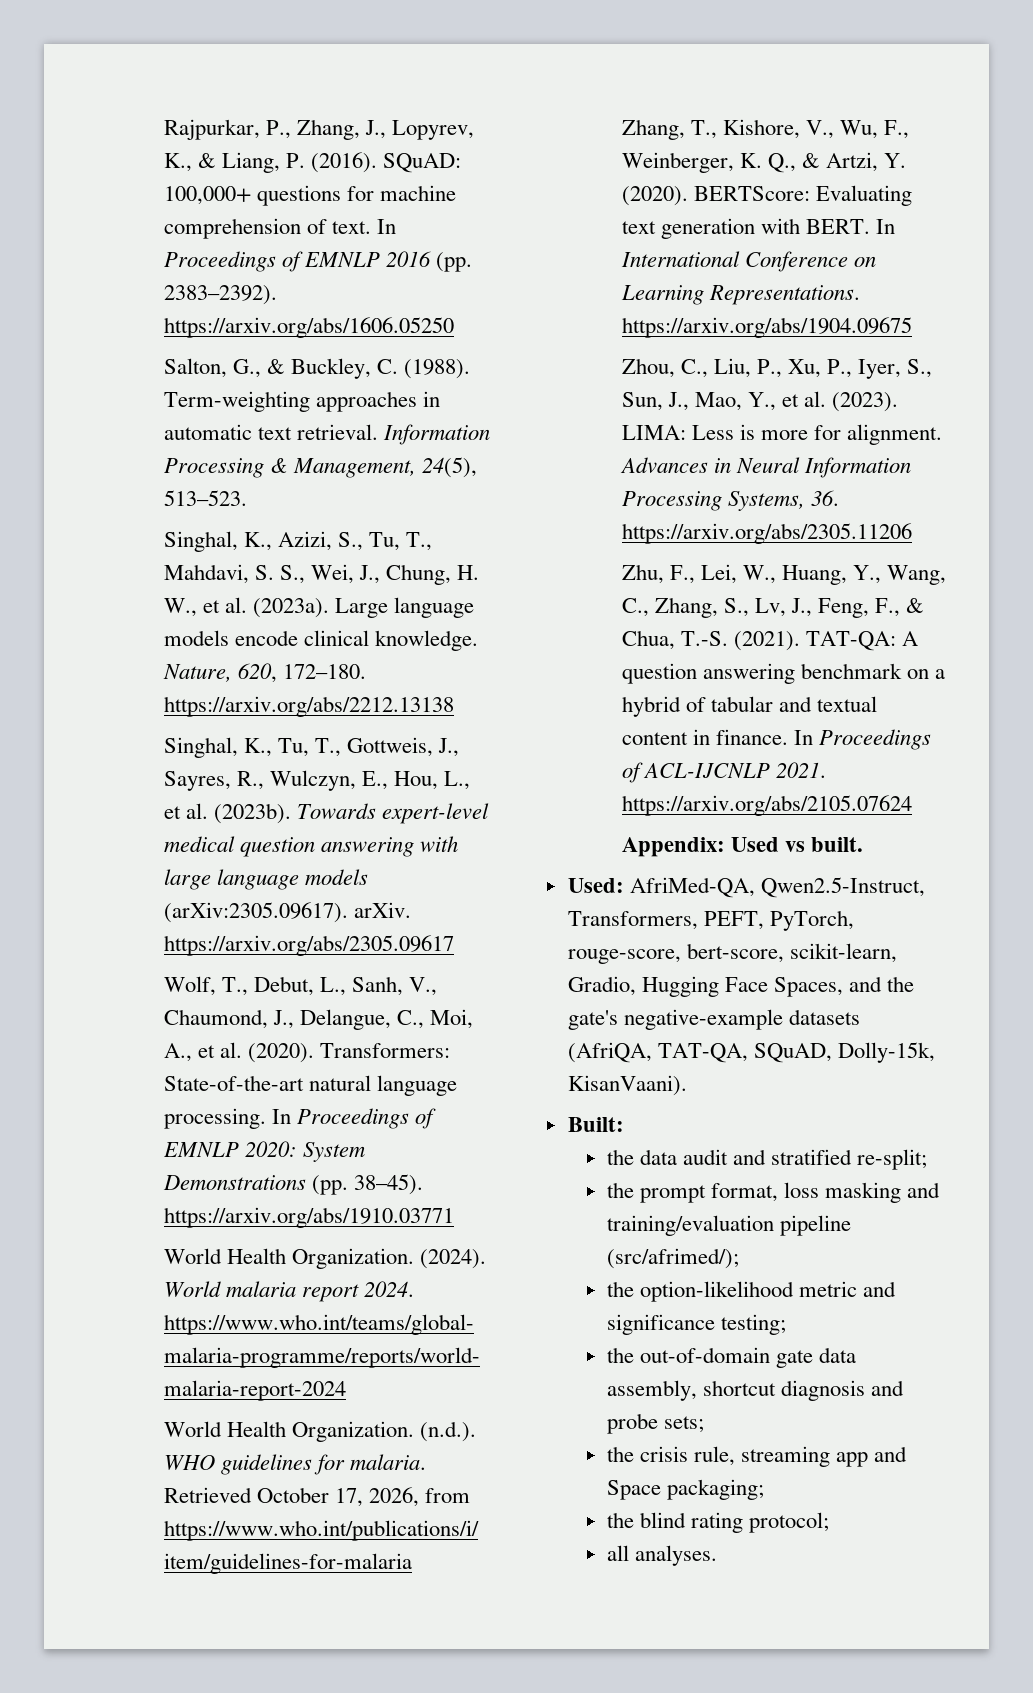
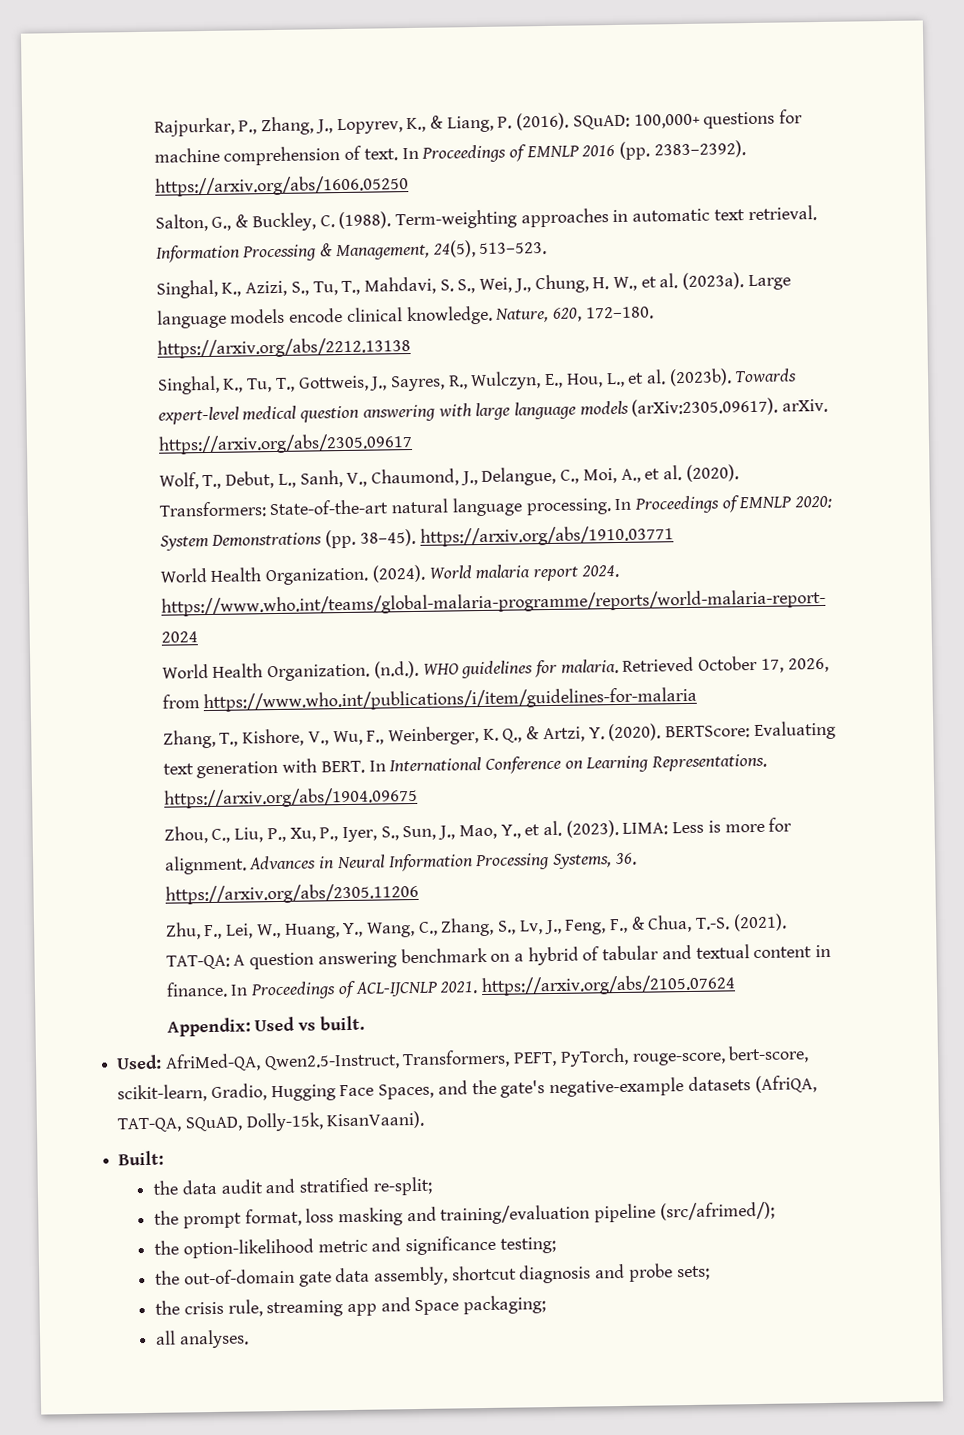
[607,1512,830,1533] // the blind rating protocol; -> (547, 1305) none

